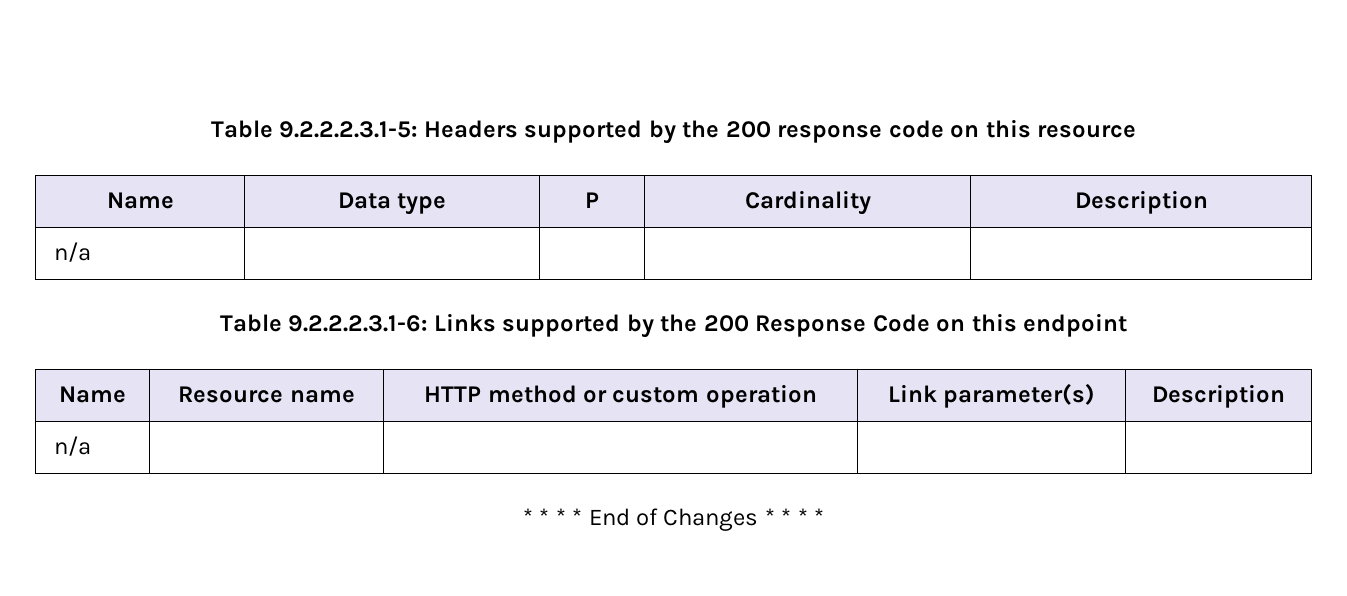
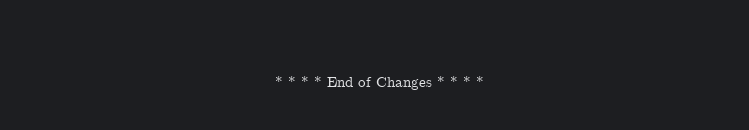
[210,119,1137,144] [106,192,174,209] [337,192,447,215] [585,192,599,208] [744,190,871,215] [1074,190,1208,214] [54,242,92,262] [219,313,1128,338] [59,386,126,403] [178,386,355,403] [424,384,817,408] [887,383,1096,408] [1152,384,1285,408] [54,436,92,456] Table 9.2.2.2.3.1-5: Headers supported by the 200 response code on this resource // Name | Data type | P | Cardinality | Description // n/a | | | | // Table 9.2.2.2.3.1-6: Links supported by the 200 Response Code on this endpoint // Name | Resource name | HTTP method or custom operation | Link parameter(s) | Description // n/a | | | | // -> (274, 81) none

